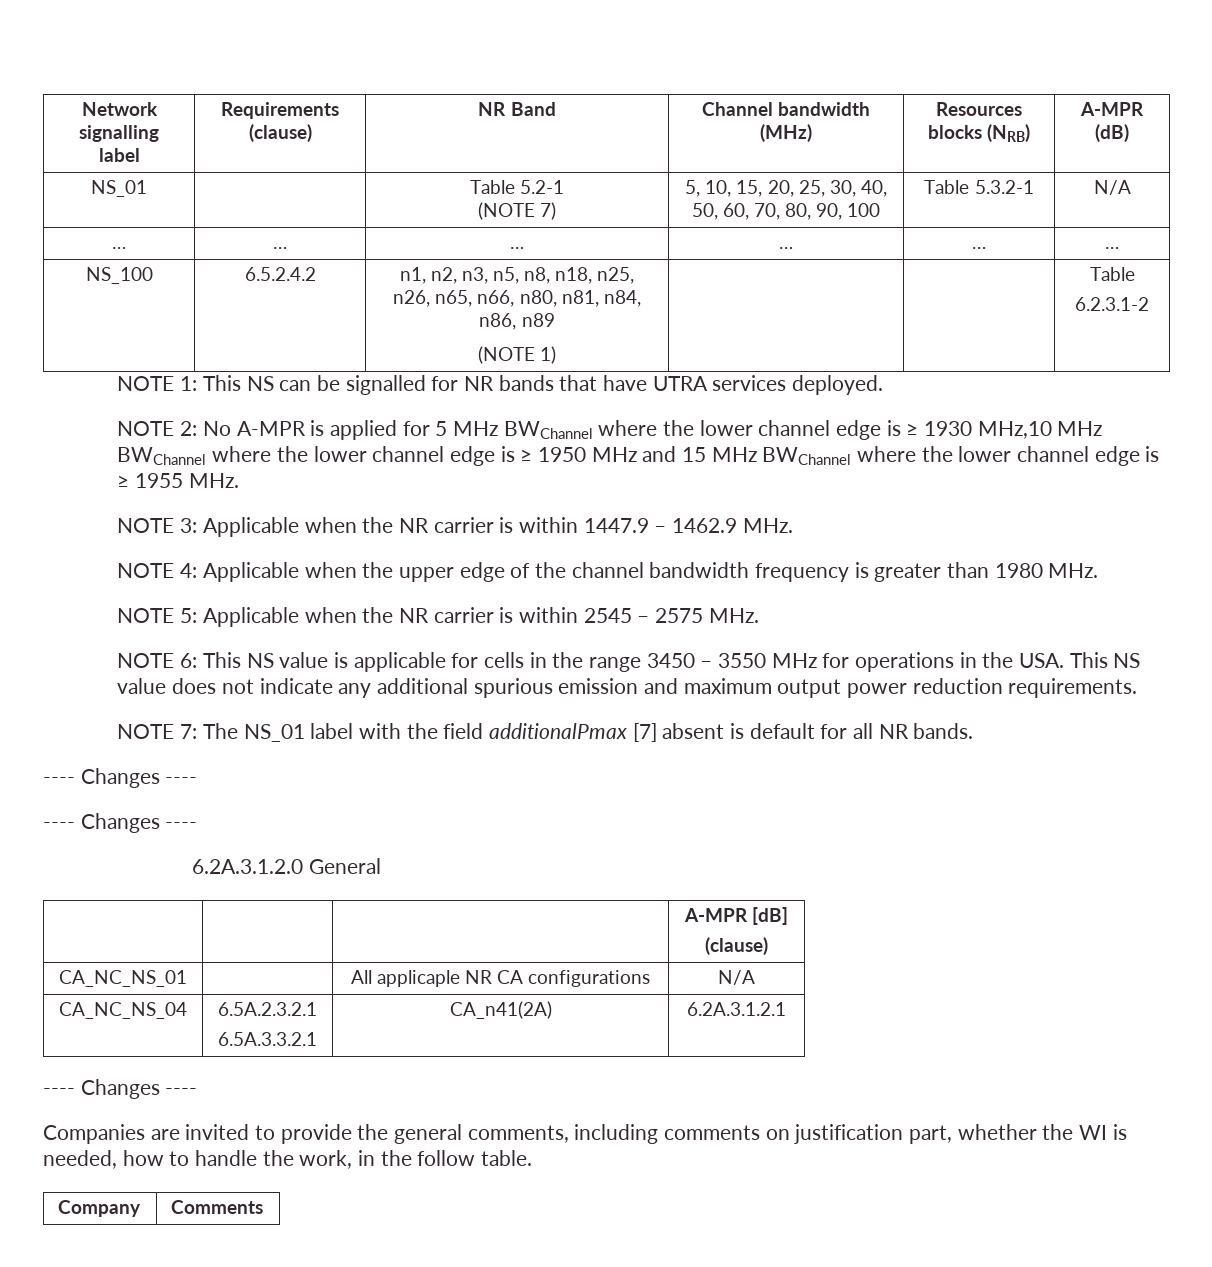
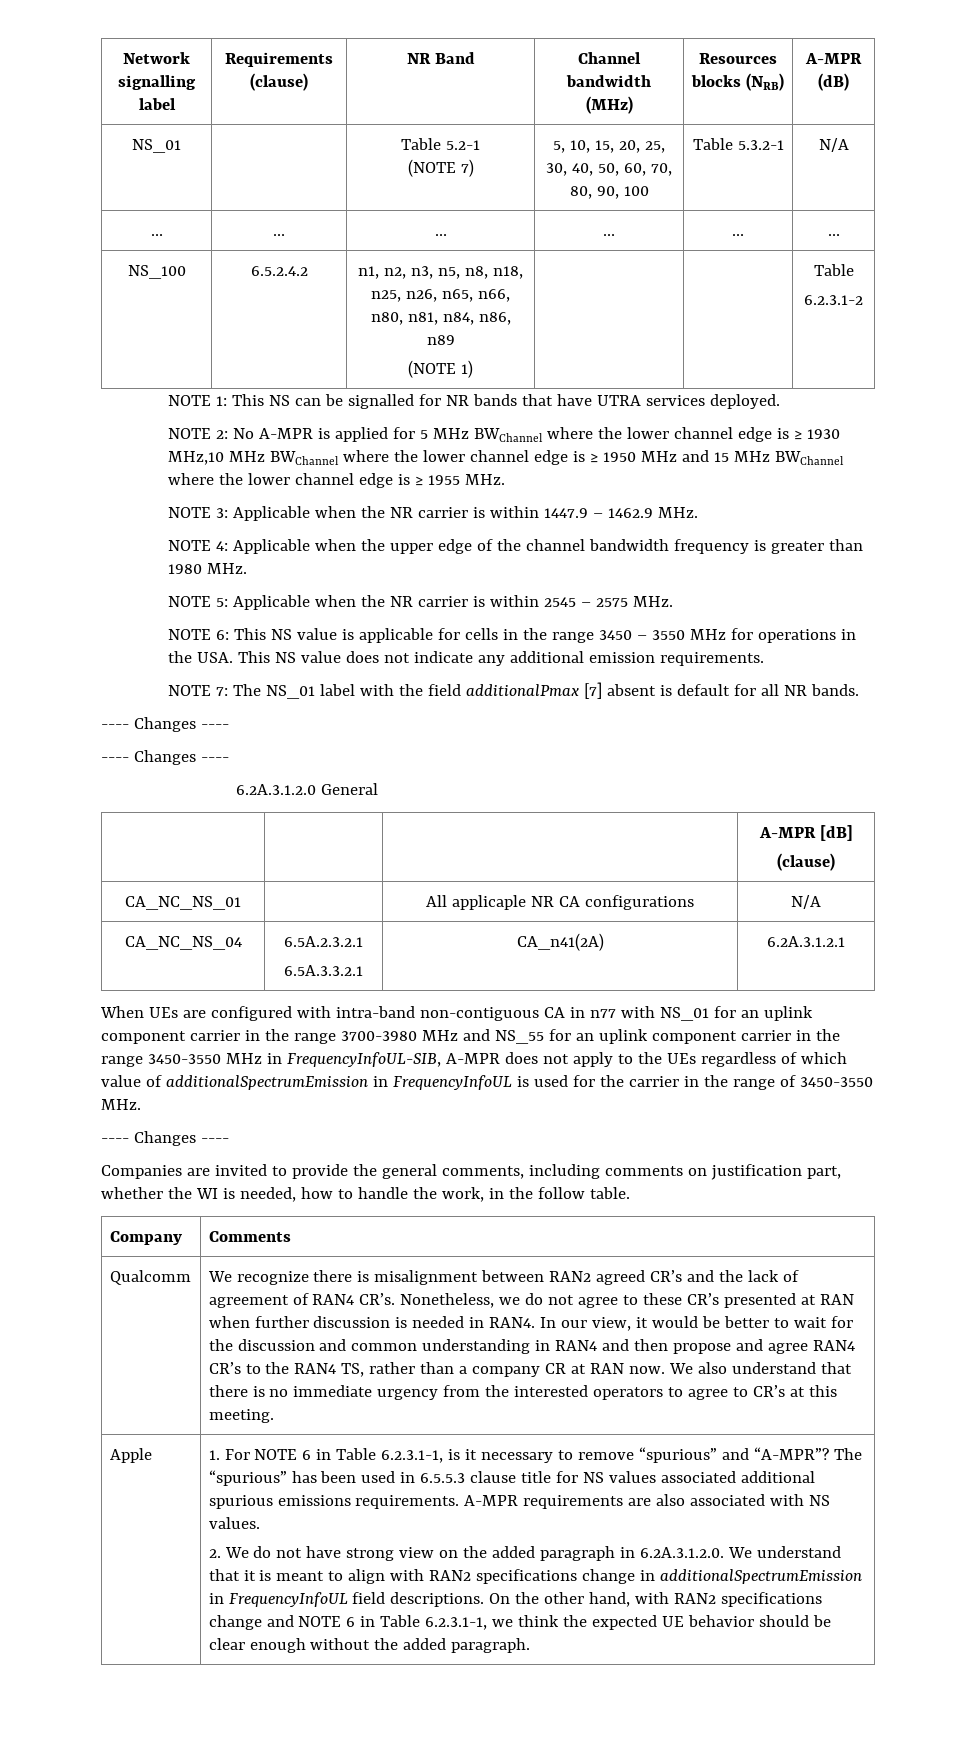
[473,678,1003,698] spurious emission and maximum output power reduction -> [589,652,656,663] emission
(786, 1009) none -> [100,1006,813,1021] [101,1029,840,1044] [101,1052,847,1067] [101,1075,873,1090] [101,1099,141,1110] // When UEs are configured with intra-band non-contiguous CA in n77 with NS_01 for an uplink component carrier in the range 3700-3980 MHz and NS_55 for an uplink component carrier in the range 3450-3550 MHz in FrequencyInfoUL-SIB, A-MPR does not apply to the UEs regardless of which value of additionalSpectrumEmission in FrequencyInfoUL is used for the carrier in the range of 3450-3550 MHz.
(264, 1207) none -> [109,1270,191,1285] [207,1270,800,1285] [208,1293,855,1308] [208,1316,854,1331] [208,1339,856,1354] [208,1362,853,1377] [208,1385,838,1400] [208,1409,274,1423] [109,1448,152,1463] [208,1447,863,1463] [208,1470,816,1486] [208,1494,831,1509] [208,1517,260,1529] [208,1546,842,1561] [208,1569,863,1584] [208,1592,823,1607] [208,1615,832,1630] [208,1638,531,1653] // Qualcomm | We recognize there is misalignment between RAN2 agreed CR’s and the lack of agreement of RAN4 CR’s. Nonetheless, we do not agree to these CR’s presented at RAN when further discussion is needed in RAN4. In our view, it would be better to wait for the discussion and common understanding in RAN4 and then propose and agree RAN4 CR’s to the RAN4 TS, rather than a company CR at RAN now. We also understand that there is no immediate urgency from the interested operators to agree to CR’s at this meeting. // Apple | 1. For NOTE 6 in Table 6.2.3.1-1, is it necessary to remove “spurious” and “A-MPR”? The “spurious” has been used in 6.5.5.3 clause title for NS values associated additional spurious emissions requirements. A-MPR requirements are also associated with NS values. // 2. We do not have strong view on the added paragraph in 6.2A.3.1.2.0. We understand that it is meant to align with RAN2 specifications change in additionalSpectrumEmission in FrequencyInfoUL field descriptions. On the other hand, with RAN2 specifications change and NOTE 6 in Table 6.2.3.1-1, we think the expected UE behavior should be clear enough without the added paragraph.

